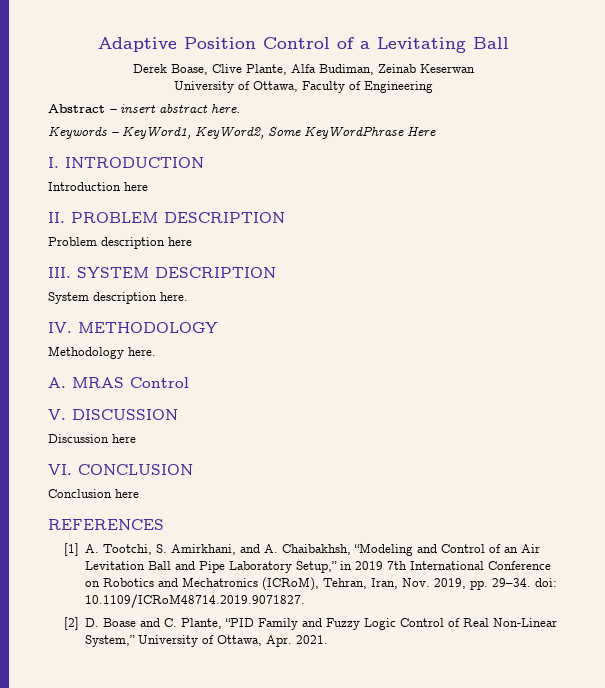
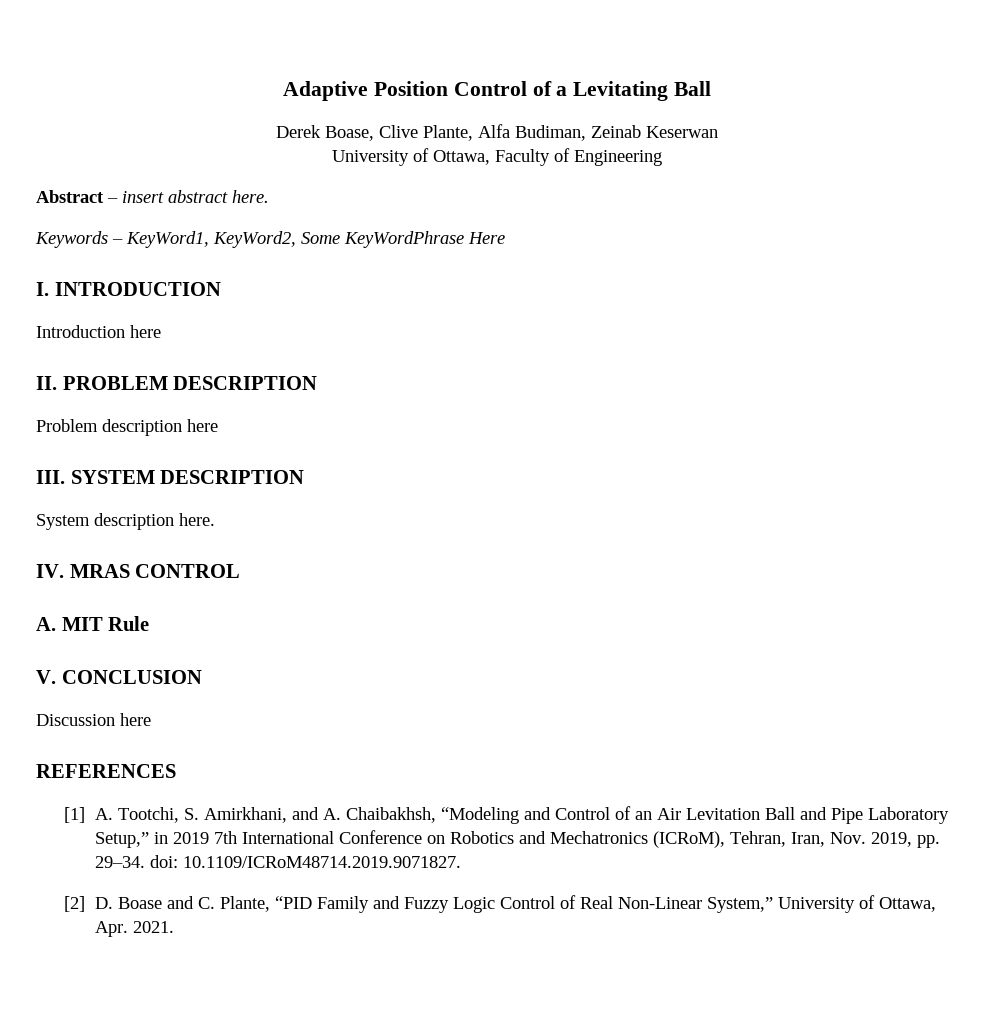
[78,322,218,333] [48,346,156,359] [48,377,189,388] METHODOLOGY // Methodology here. // A. MRAS Control -> [69,564,241,578] [36,616,150,631] MRAS CONTROL // A. MIT Rule
[72,409,178,420] DISCUSSION -> [61,670,202,684] CONCLUSION
[48,464,193,475] [48,489,139,498] // VI. CONCLUSION // Conclusion here -> (151, 719) none

